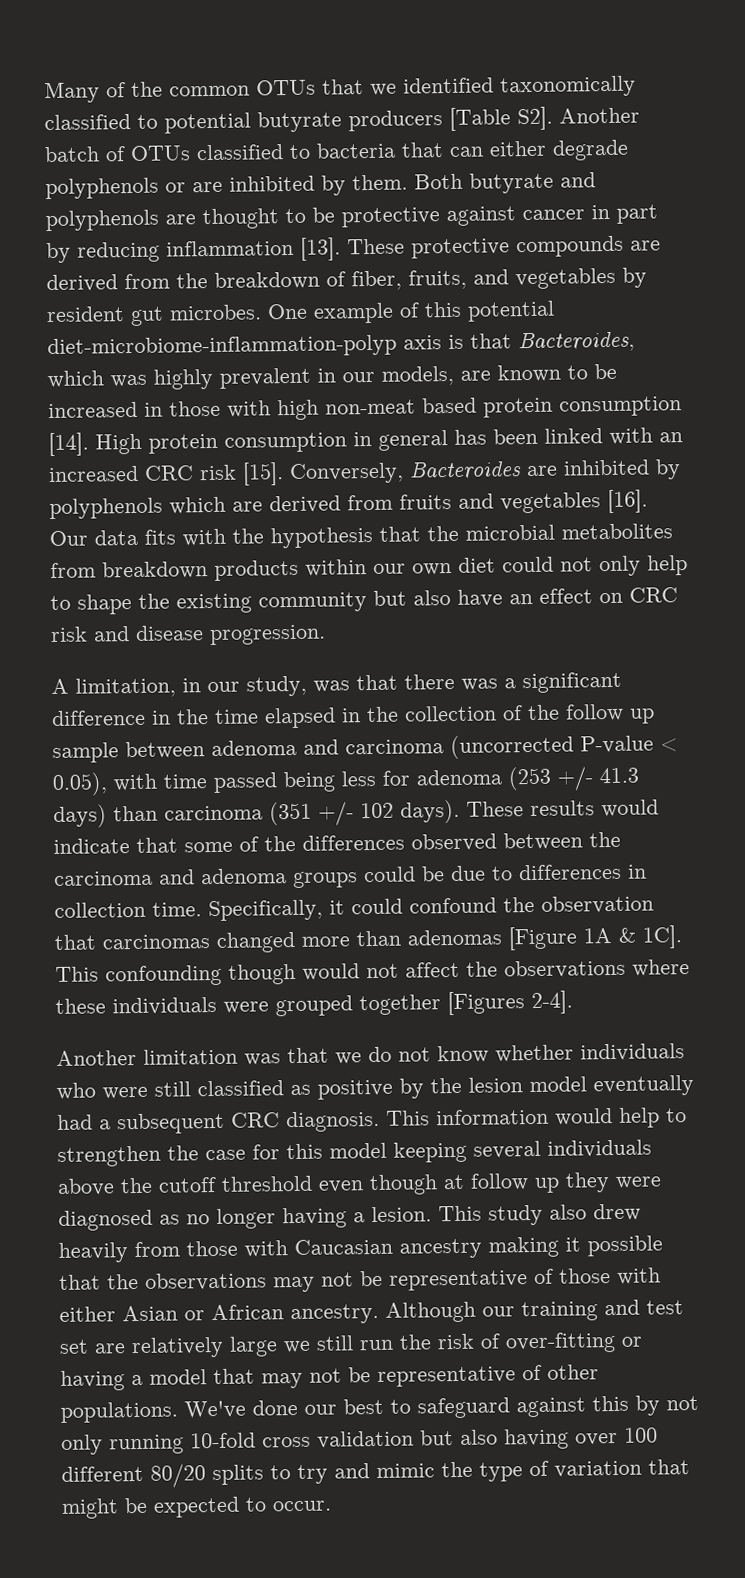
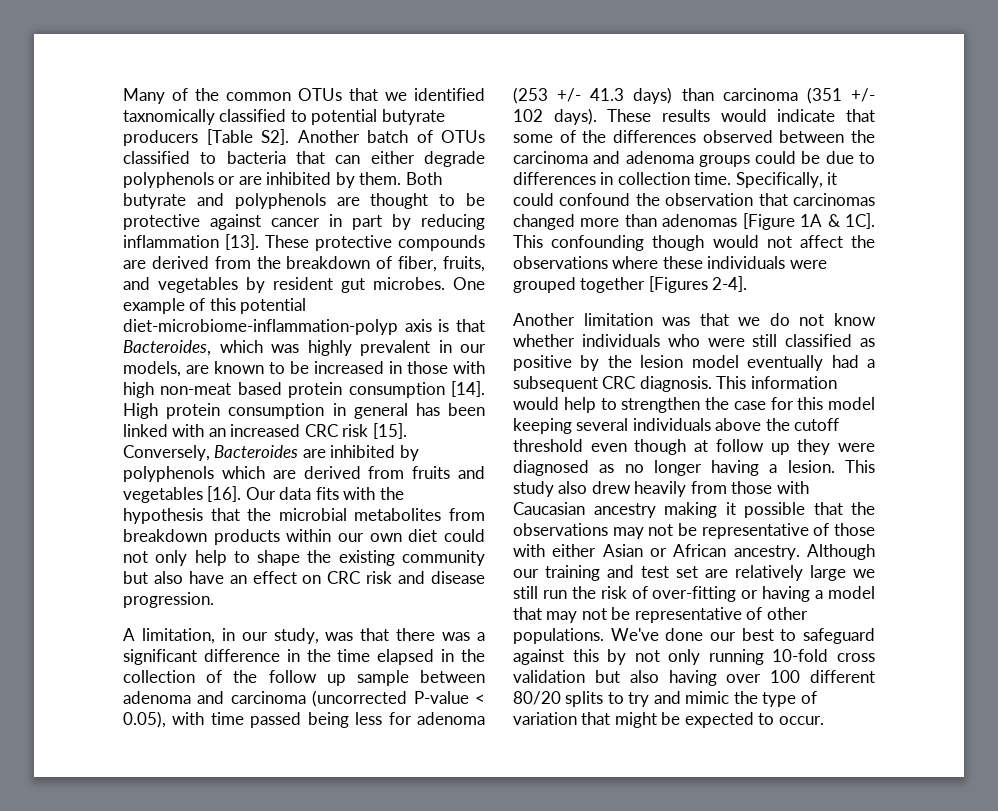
[500,75,636,98] taxonomically -> [123,109,215,125] taxnomically

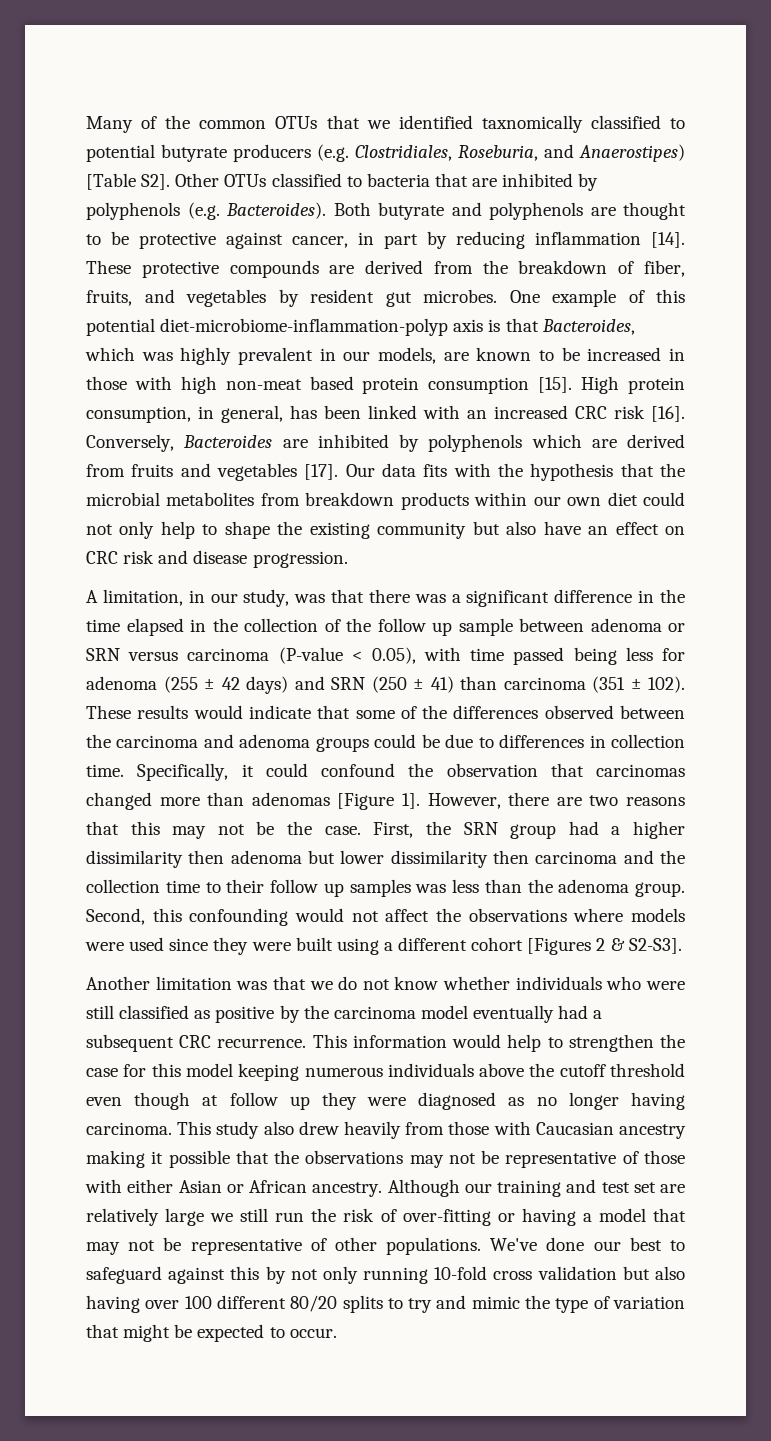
[206,129,433,145] [Table S2]. Another batch of -> [317,144,685,162] [86,173,220,190] (e.g. Clostridiales, Roseburia, and Anaerostipes) [Table S2]. Other
[335,151,485,167] [123,172,402,188] can either degrade polyphenols or are inhibited by them. -> [472,173,599,191] [86,202,326,220] are inhibited by polyphenols (e.g. Bacteroides).
[271,218,320,227] cancer -> [292,236,348,248] cancer,
[225,234,259,250] [13]. -> [651,232,685,248] [14].
[451,381,485,397] [14]. -> [538,377,573,393] [15].
[228,403,408,419] consumption in general -> [86,405,283,423] consumption, in general,
[372,423,407,439] [15]. -> [651,406,685,422] [16].
[207,486,242,502] [16]. -> [304,464,339,480] [17].
[197,690,469,707] and carcinoma (uncorrected P-value -> [668,623,685,632] [86,647,343,664] or SRN versus carcinoma (P-value
[513,87,875,104] [513,108,597,125] (253 +/- 41.3 days) than carcinoma (351 +/- 102 days). -> [163,676,685,694] (255 ± 42 days) and SRN (250 ± 41) than carcinoma (351 ± 102).
[800,213,875,229] [513,235,705,251] 1A & 1C]. This confounding though -> [402,792,686,809] [86,821,686,839] [86,850,685,868] [86,879,685,897] [86,908,289,926] 1]. However, there are two reasons that this may not be the case. First, the SRN group had a higher dissimilarity then adenoma but lower dissimilarity then carcinoma and the collection time to their follow up samples was less than the adenoma group. Second, this confounding
[662,256,827,269] [513,276,748,293] these individuals were grouped together [Figures 2-4]. -> [631,908,686,922] [85,937,682,955] models were used since they were built using a different cohort [Figures 2 & S2-S3].
[640,355,684,368] lesion -> [333,1006,416,1019] carcinoma
[639,376,712,392] diagnosis. -> [217,1038,307,1048] recurrence.
[576,418,629,431] several -> [304,1067,383,1077] numerous
[769,460,835,473] a lesion. -> [86,1122,172,1135] carcinoma.

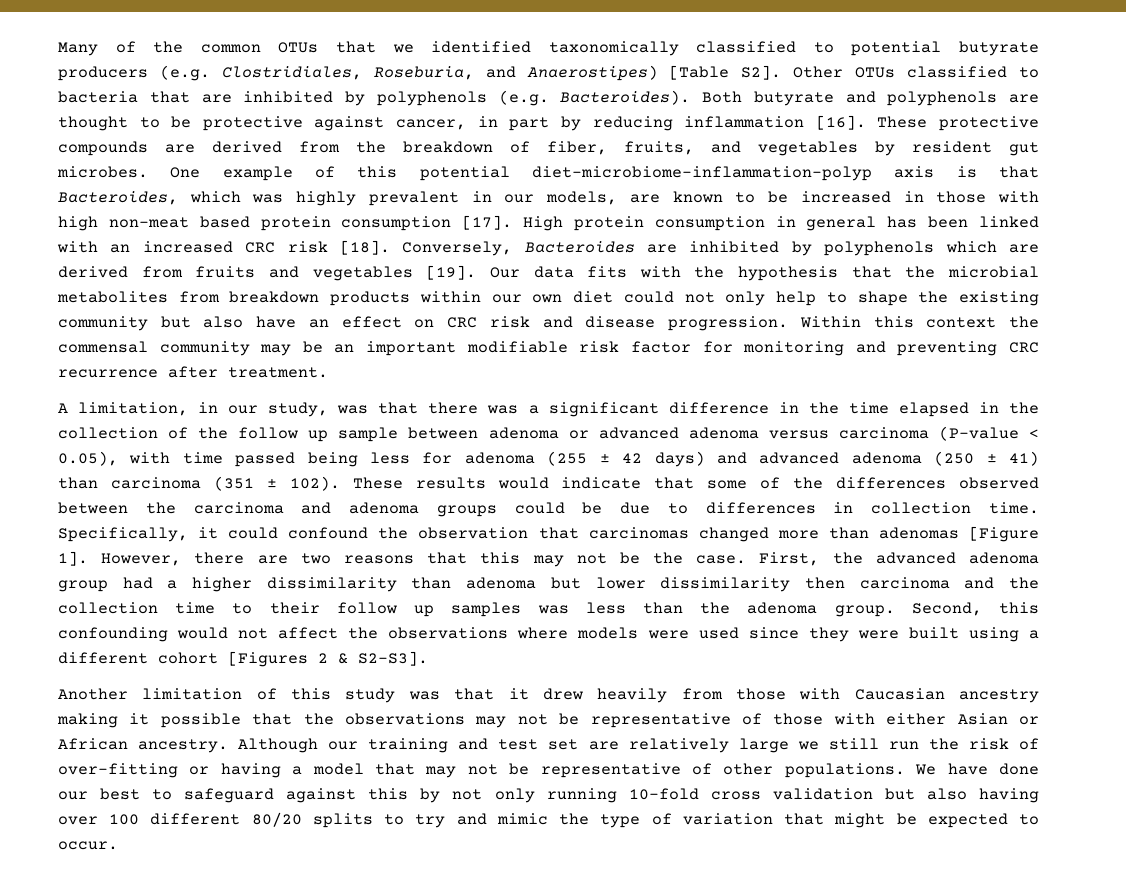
[481,115,583,133] taxnomically -> [548,41,679,56] taxonomically
[651,232,685,248] [14]. -> [815,115,866,130] [16].
[538,377,573,393] [15]. -> [462,215,513,230] [17].
[86,405,283,423] consumption, in general, -> [654,216,877,231] consumption in general
[651,406,685,422] [16]. -> [339,240,390,255] [18].
[304,464,339,480] [17]. -> [426,265,477,280] [19].
(348, 559) none -> [799,316,1040,328] [58,341,1040,356] [58,366,328,378] Within this context the commensal community may be an important modifiable risk factor for monitoring and preventing CRC recurrence after treatment.
[86,648,120,661] SRN -> [598,427,759,439] advanced adenoma
[331,677,365,690] SRN -> [759,452,922,464] advanced adenoma
[463,822,498,835] SRN -> [875,552,1039,564] advanced adenoma
[188,850,225,864] then -> [411,577,452,589] than
[236,976,685,990] [86,1005,603,1023] [86,1034,685,1052] [86,1063,685,1081] [86,1092,685,1110] [86,1121,294,1139] was that we do not know whether individuals who were still classified as positive by the carcinoma model eventually had a subsequent CRC recurrence. This information would help to strengthen the case for this model keeping numerous individuals above the cutoff threshold even though at follow up they were diagnosed as no longer having carcinoma. This study also -> [256,688,529,703] of this study was that it
[490,1238,538,1251] We've -> [915,763,988,775] We have

